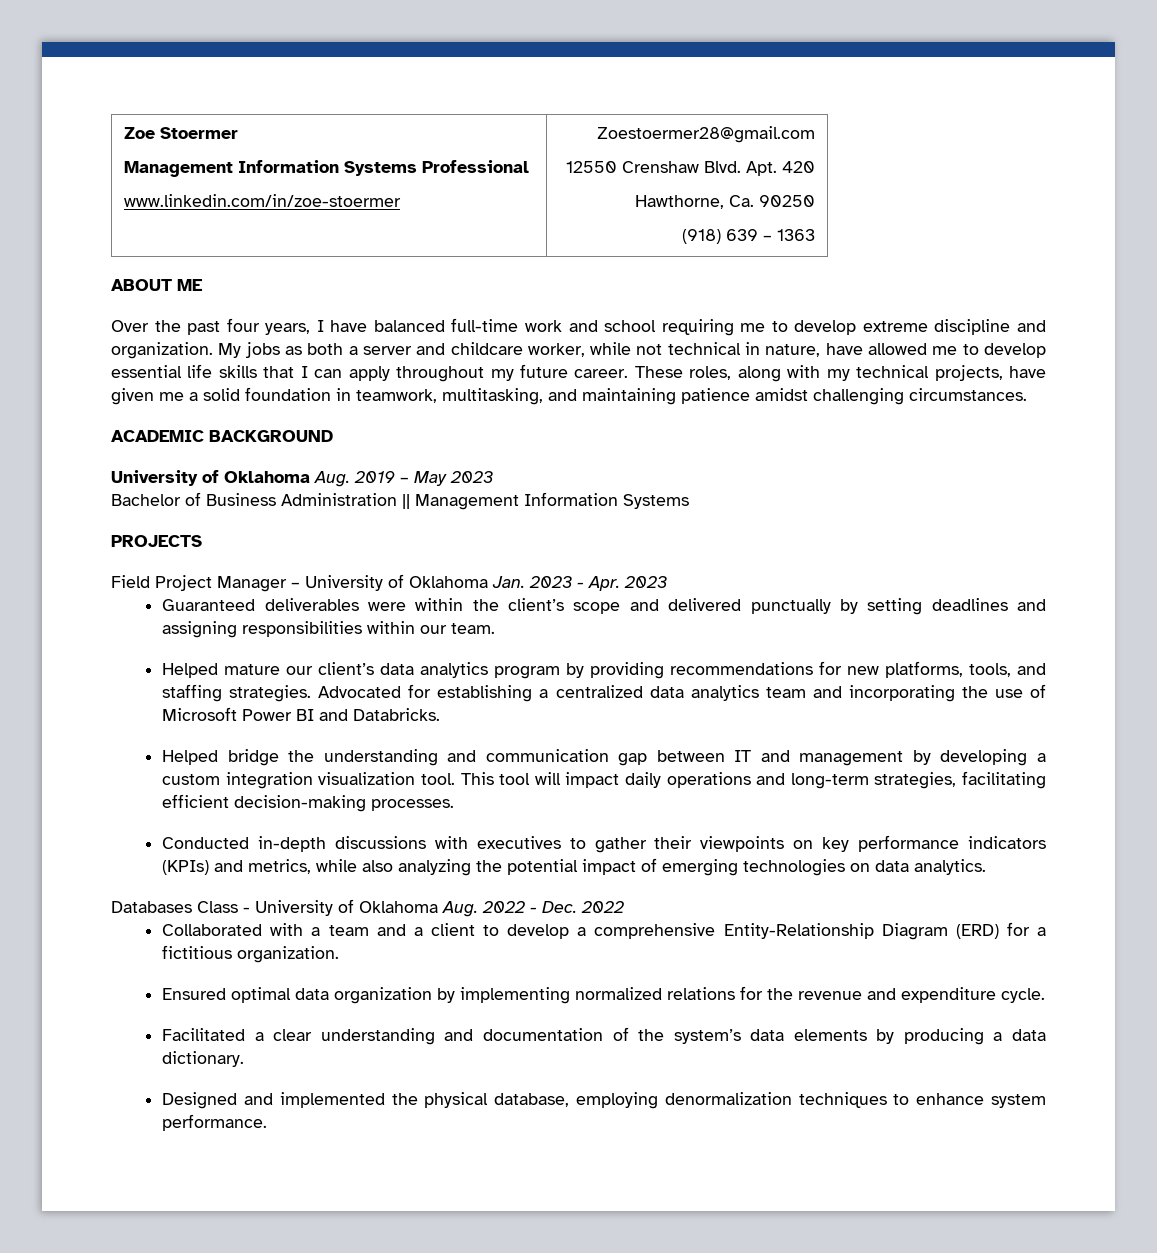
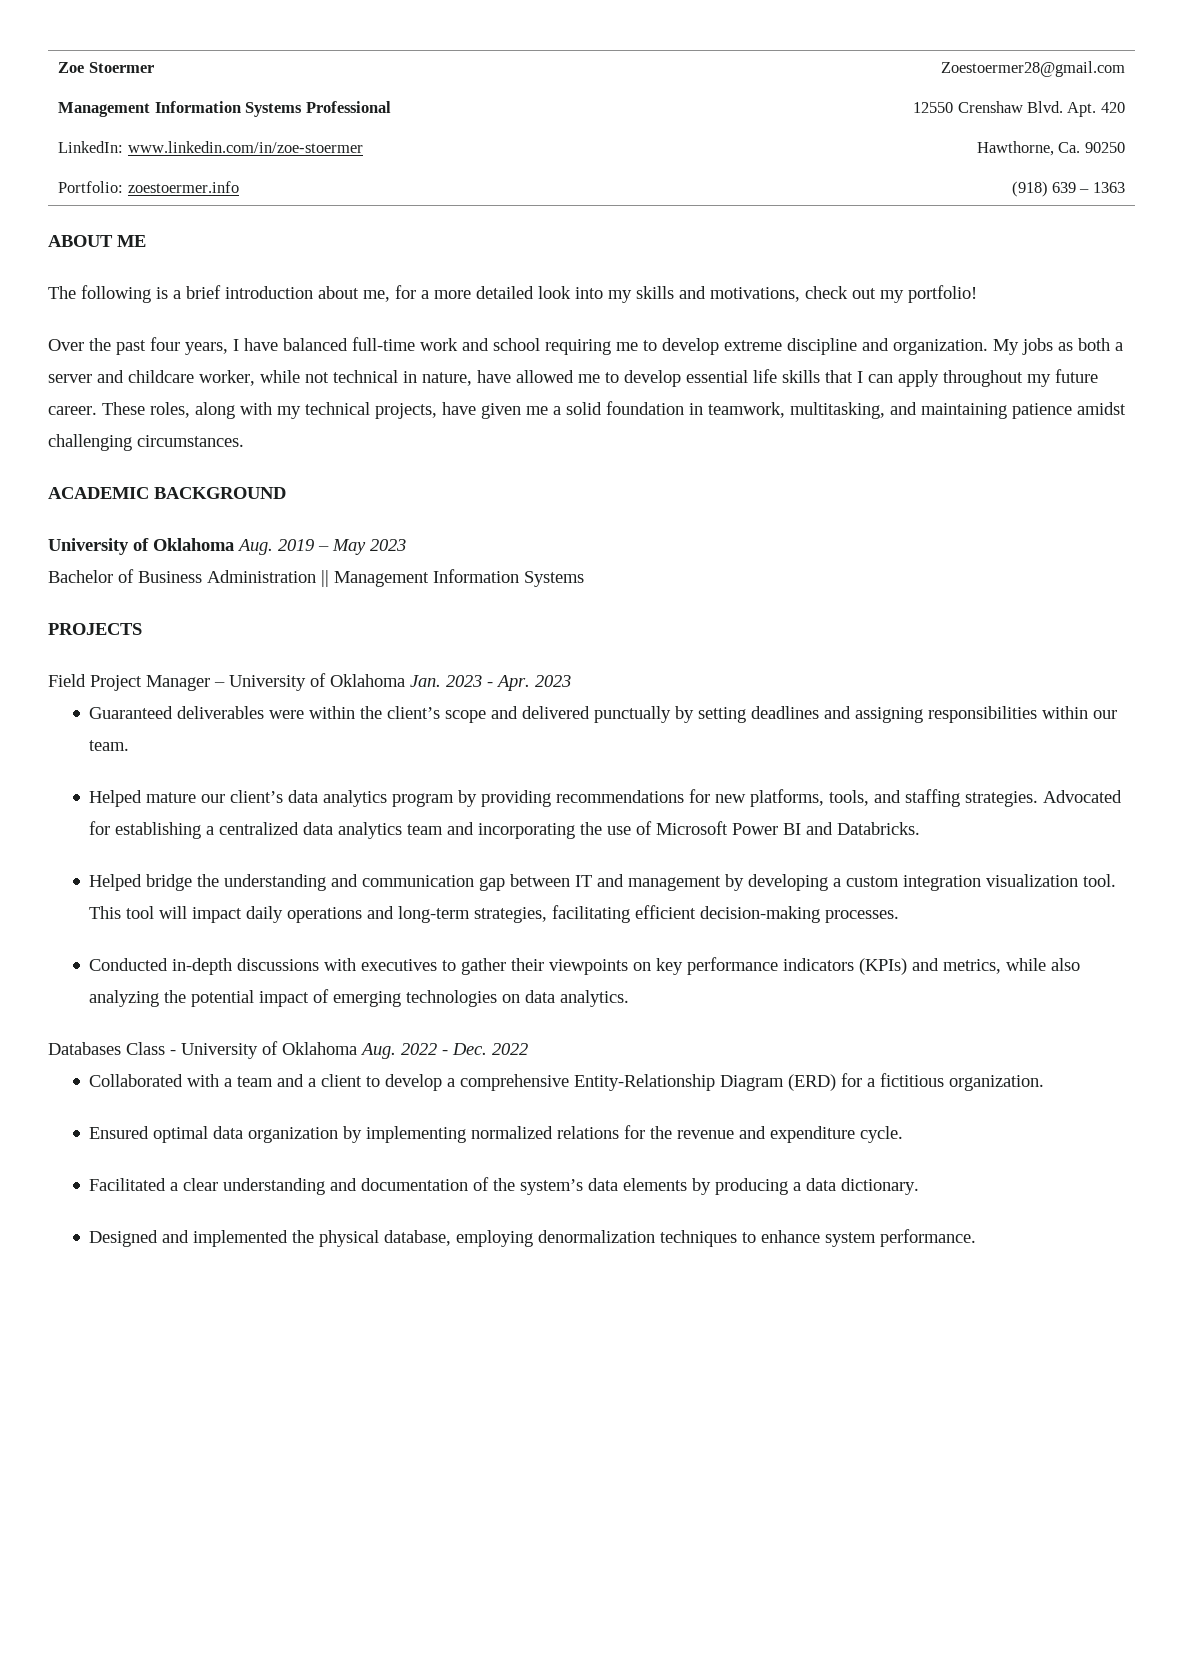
(530, 166) none -> [58,141,124,153] LinkedIn:
(402, 200) none -> [58,181,239,193] // Portfolio: zoestoermer.info
(203, 285) none -> [48,285,977,303] // The following is a brief introduction about me, for a more detailed look into my skills and motivations, check out my portfolio!

